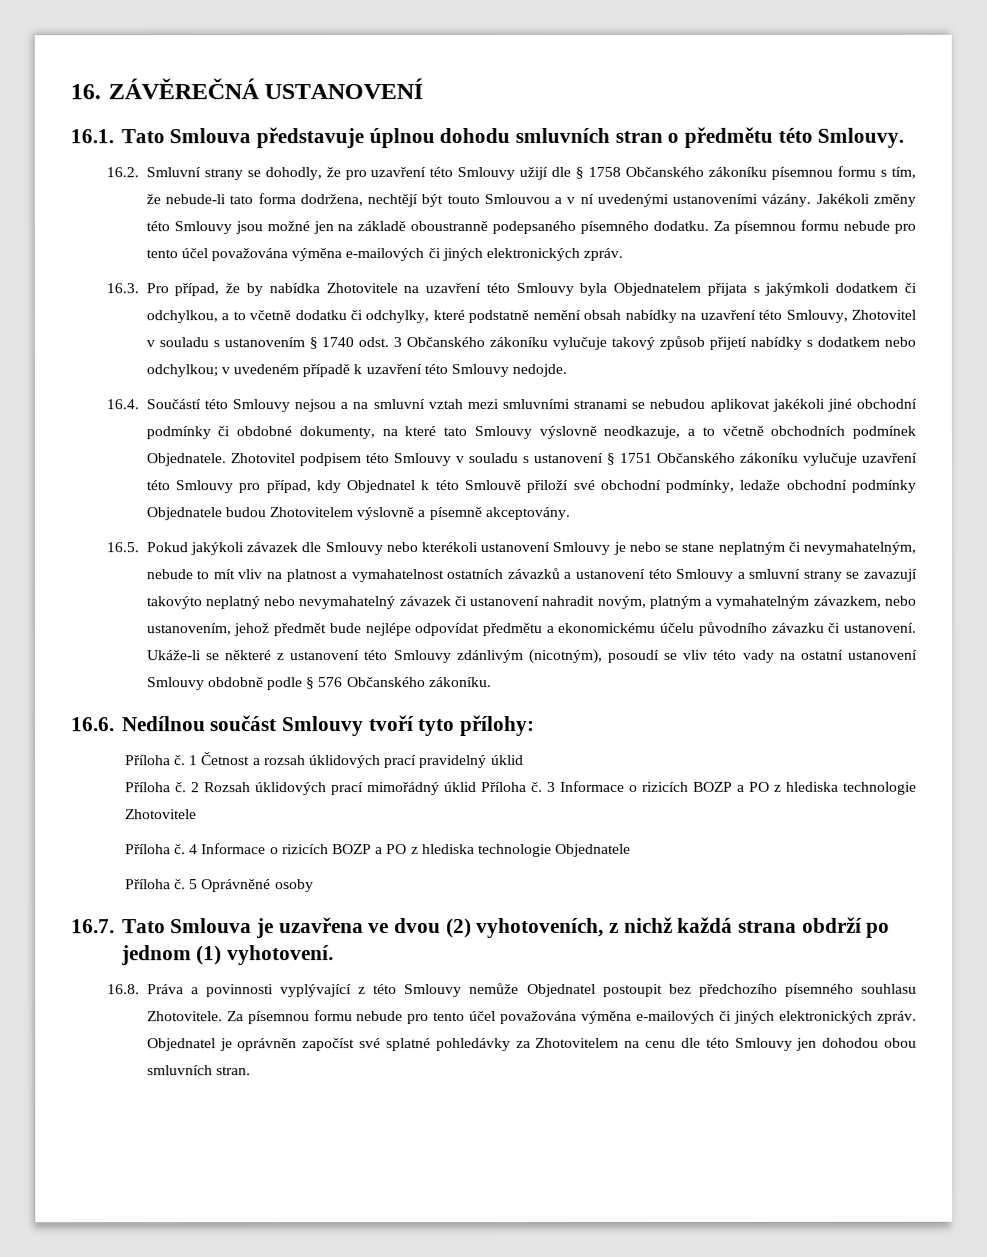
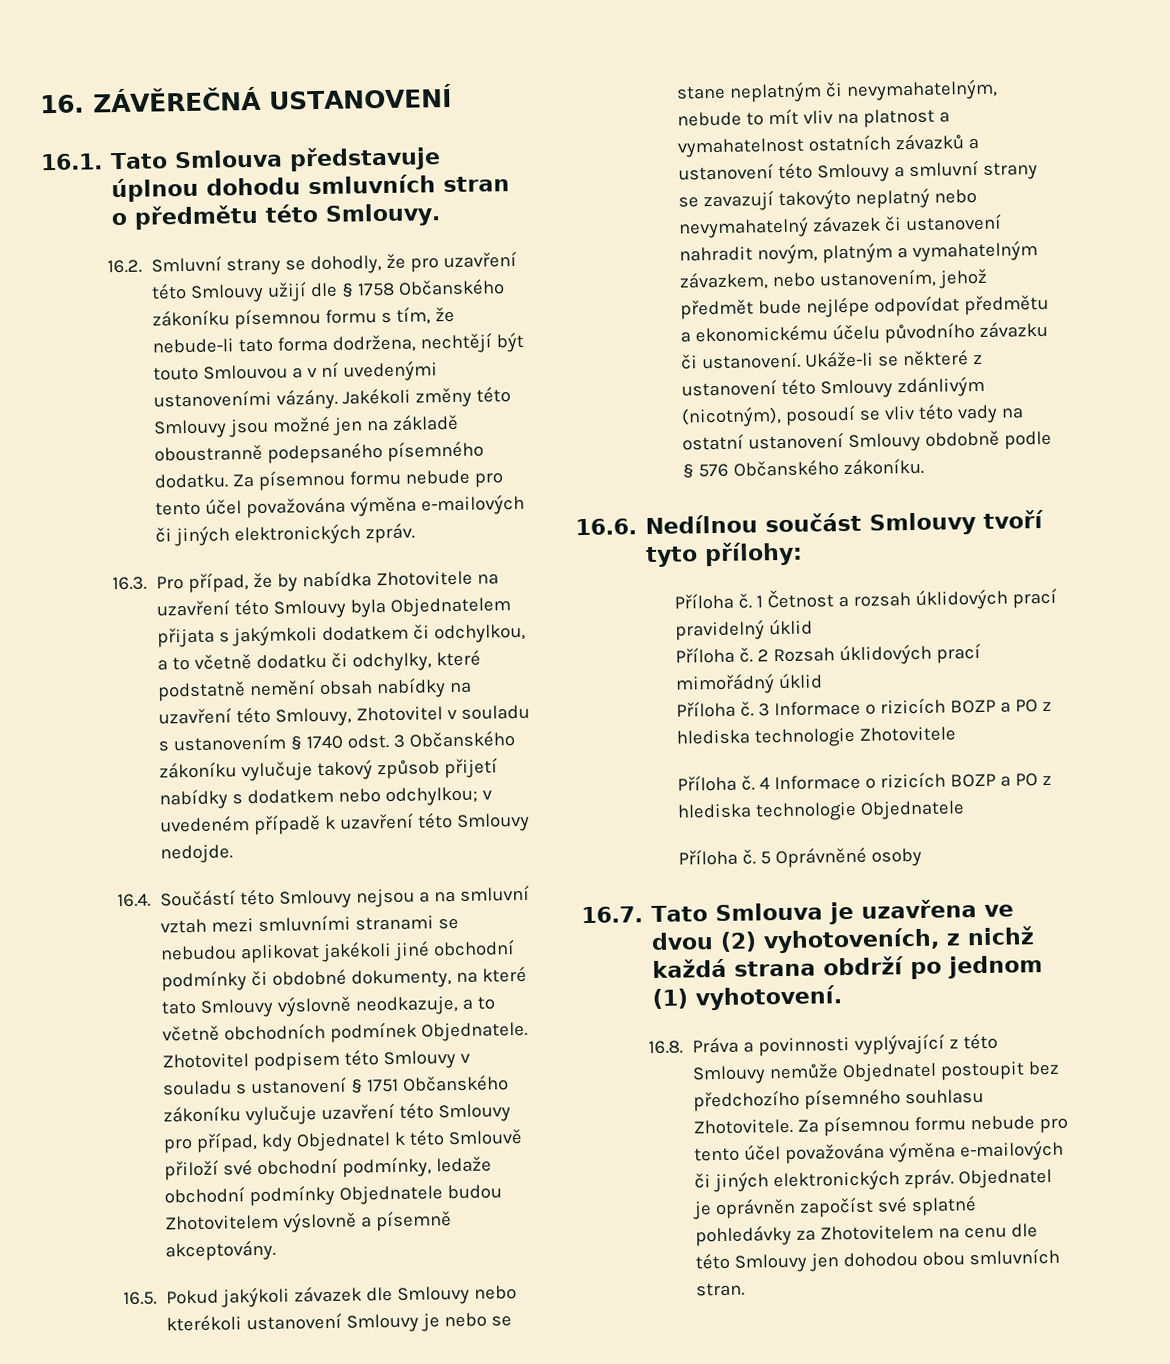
(477, 787) none -> (823, 681) //

